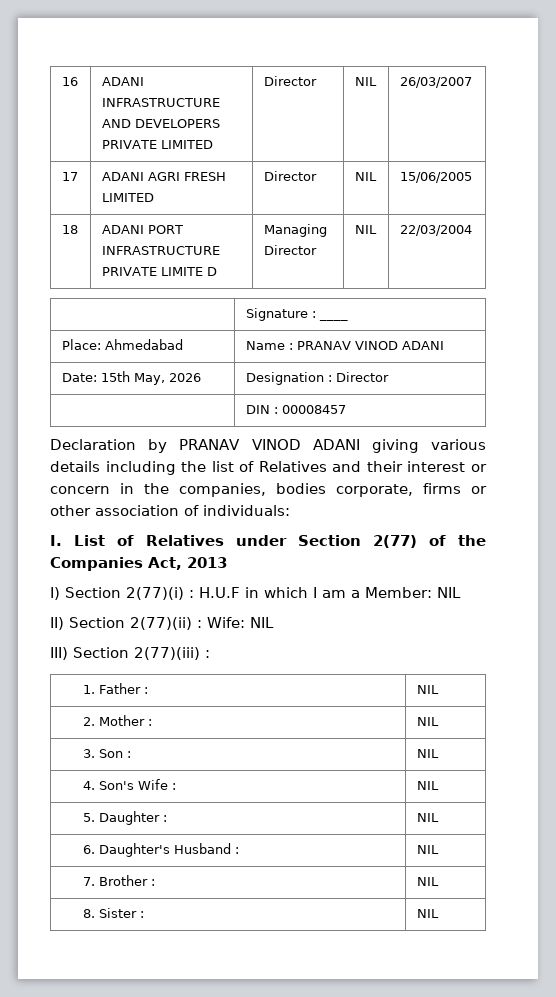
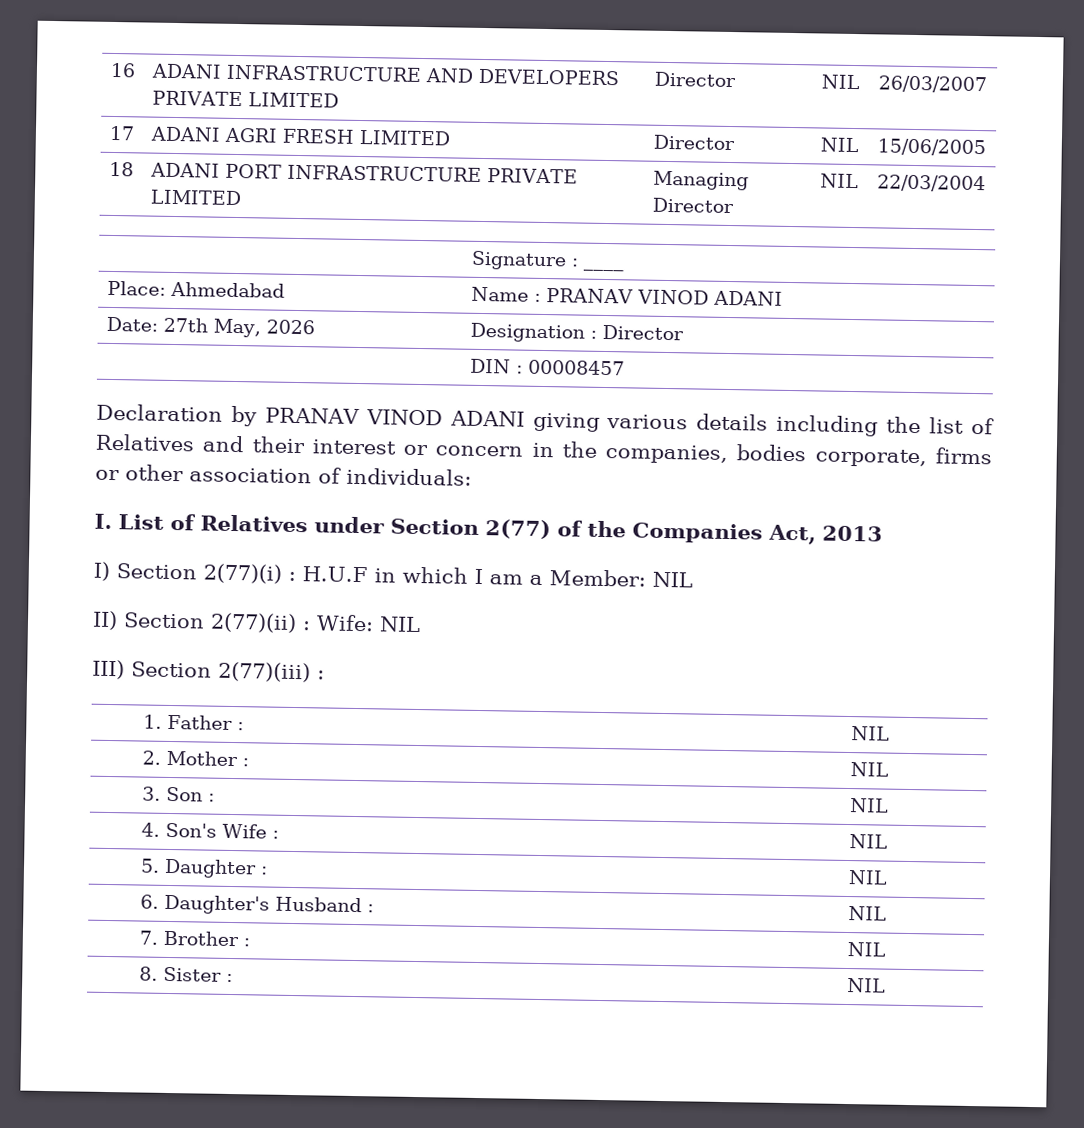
[160,267,217,276] LIMITE D -> [149,189,242,206] LIMITED
[100,371,130,382] 15th -> [162,317,208,333] 27th

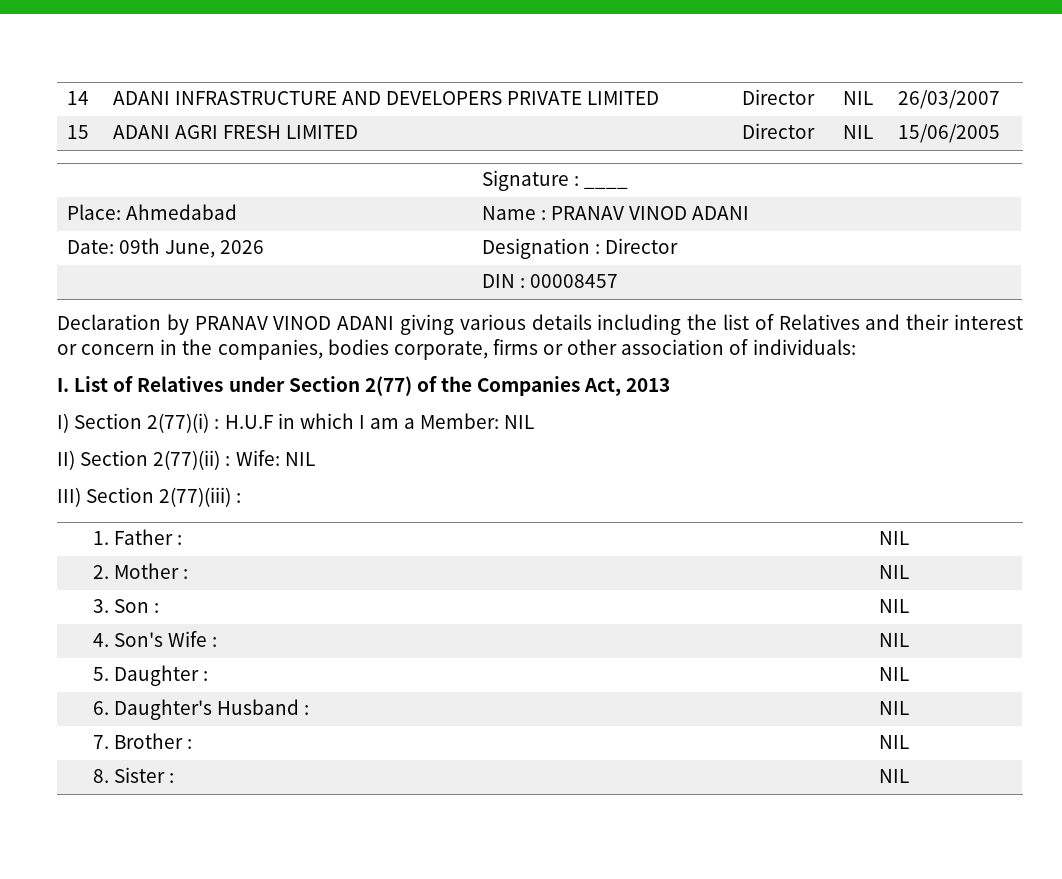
[109,62,136,78] 16 -> [66,91,89,105] 14
[108,125,135,141] 17 -> [66,125,89,139] 15
[108,161,134,177] [149,162,578,184] [149,189,242,206] [652,170,749,191] [651,197,734,214] [819,173,859,189] [876,174,986,193] // 18 | ADANI PORT INFRASTRUCTURE PRIVATE LIMITED | Managing Director | NIL | 22/03/2004 -> (1000, 133) none
[162,317,261,338] 27th May, -> [118,238,215,258] 09th June,

